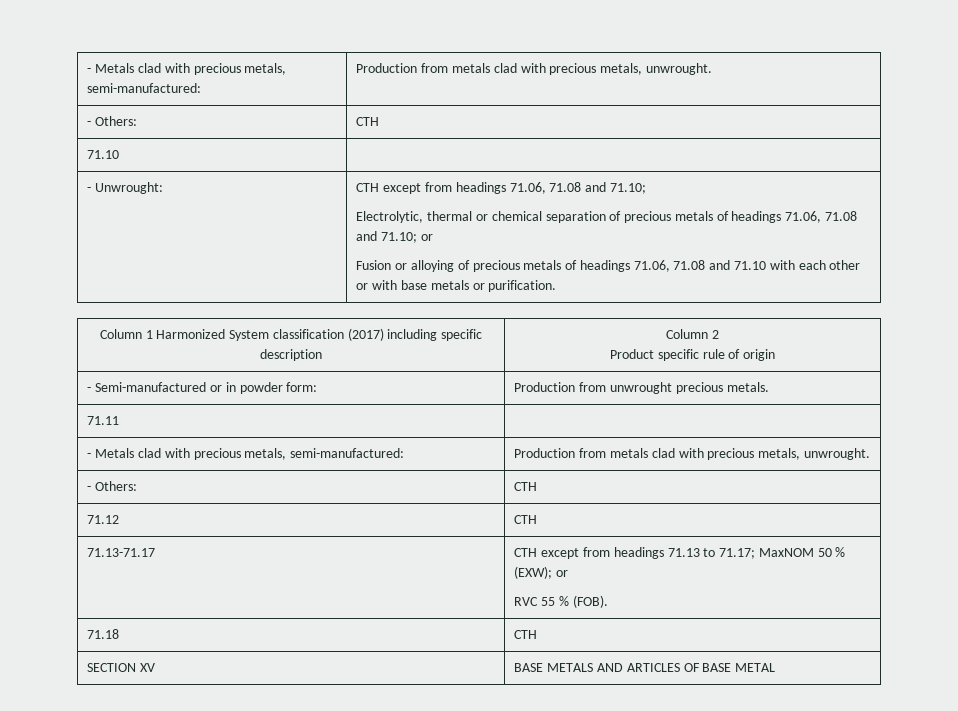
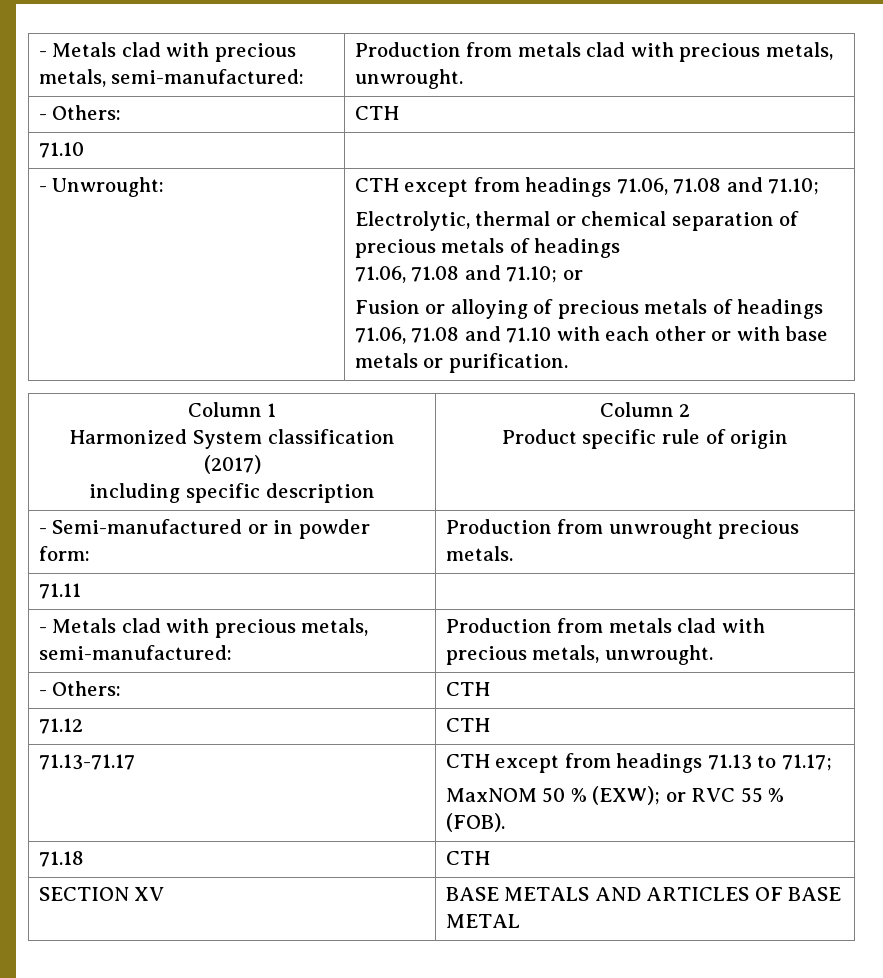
(782, 217) none -> (621, 248) //
(153, 334) none -> (277, 410) //
(384, 334) none -> (261, 464) //
(756, 553) none -> (832, 762) //
(569, 573) // -> (686, 797) none

